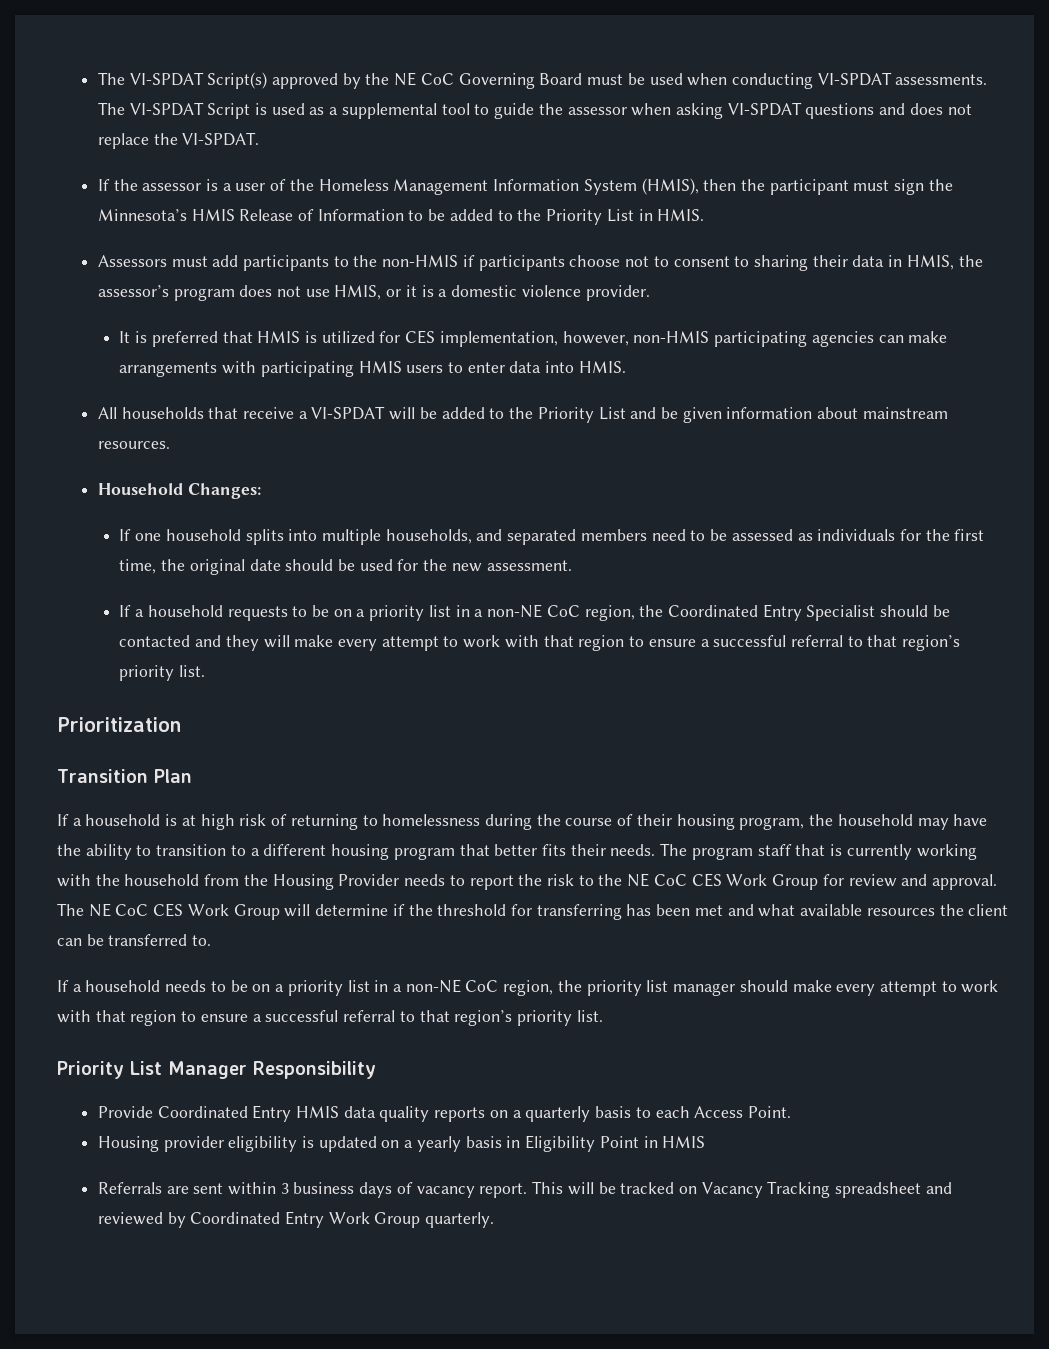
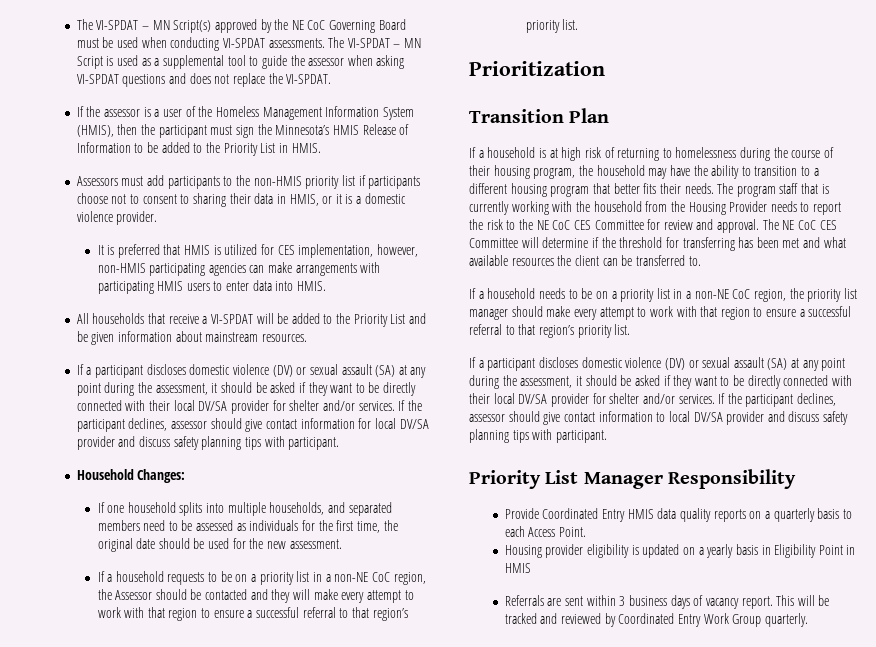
[97,72,204,86] The VI-SPDAT -> [76,19,170,30] The VI-SPDAT – MN
(204, 109) none -> [393,38,422,48] – MN
(459, 261) none -> [305,175,355,189] priority list
[958,255,983,267] [97,285,382,301] the assessor’s program does not use HMIS, -> (319, 200) none
(170, 445) none -> [76,364,427,378] [76,382,417,396] [76,400,422,414] [76,418,429,432] [76,436,340,450] // If a participant discloses domestic violence (DV) or sexual assault (SA) at any point during the assessment, it should be asked if they want to be directly connected with their local DV/SA provider for shelter and/or services. If the participant declines, assessor should give contact information for local DV/SA provider and discuss safety planning tips with participant.
[667,604,876,621] Coordinated Entry Specialist -> [115,590,153,600] Assessor
[726,874,819,890] Work Group -> [594,220,644,230] Committee
[187,904,280,920] Work Group -> [469,238,518,248] Committee
(603, 1016) none -> [469,357,846,371] [469,375,853,389] [469,393,837,407] [469,411,849,425] [469,429,607,443] // If a participant discloses domestic violence (DV) or sexual assault (SA) at any point during the assessment, it should be asked if they want to be directly connected with their local DV/SA provider for shelter and/or services. If the participant declines, assessor should give contact information to local DV/SA provider and discuss safety planning tips with participant.
[678,1181,922,1198] on Vacancy Tracking spreadsheet -> (537, 618) none

